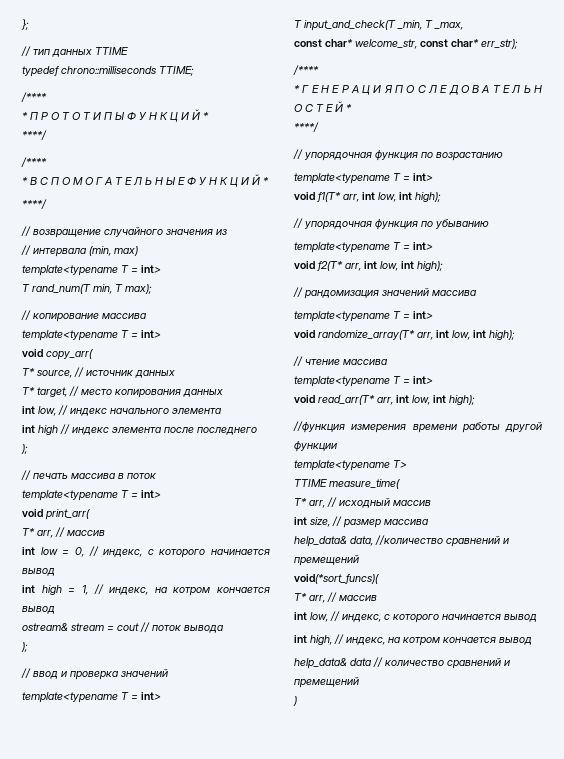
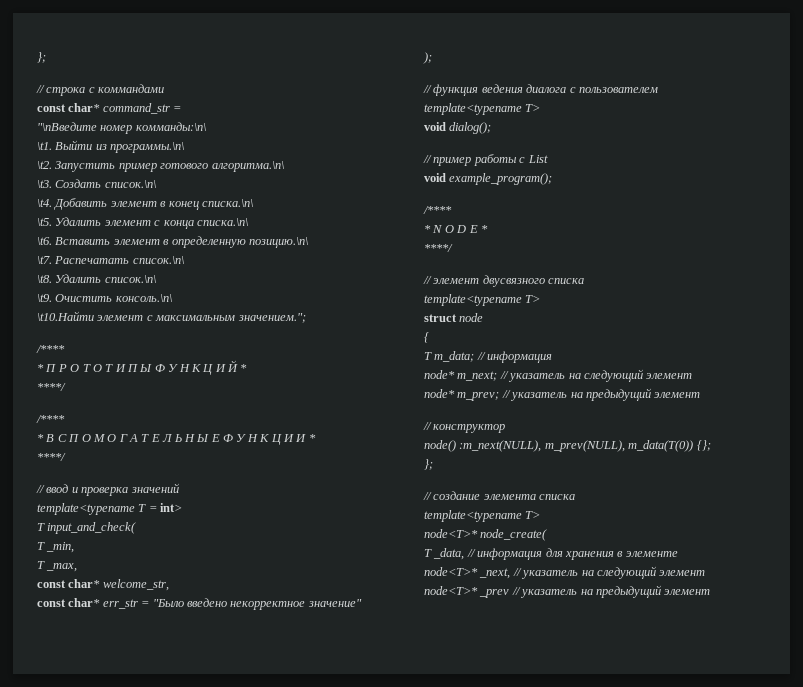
[21,19,29,30] [21,46,128,57] [22,66,194,77] }; // // тип данных TTIME // typedef chrono::milliseconds TTIME; -> [37,52,46,63] [36,84,165,96] [37,103,182,114] [37,122,206,134] [37,140,185,153] [37,161,284,172] [37,179,156,188] [37,198,253,210] [37,217,248,229] [37,236,308,248] [37,256,184,264] [37,274,156,283] [37,294,172,302] [37,311,306,323] }; // // строка с коммандами // const char* command_str = // "\nВведите номер комманды:\n\ // \t1. Выйти из программы.\n\ // \t2. Запустить пример готового алгоритма.\n\ // \t3. Создать список.\n\ // \t4. Добавить элемент в конец списка.\n\ // \t5. Удалить элемент с конца списка.\n\ // \t6. Вставить элемент в определенную позицию.\n\ // \t7. Распечатать список.\n\ // \t8. Удалить список.\n\ // \t9. Очистить консоль.\n\ // \t10.Найти элемент с максимальным значением.";
[252,174,269,185] [22,199,47,209] [21,226,227,238] [21,245,138,257] [22,265,161,276] [22,284,152,294] [21,310,146,322] [22,330,161,341] [22,349,93,360] [22,367,175,378] [22,386,223,398] [22,405,221,416] [22,424,257,435] [21,444,28,454] [21,470,157,480] [22,490,161,501] [22,509,90,520] [22,527,105,538] [22,546,270,558] [22,568,55,576] [22,584,270,596] [22,606,55,614] [22,622,223,633] [21,642,28,652] Й * // ****/ // // возвращение случайного значения из // // интервала (min, max) // template<typename T = int> // T rand_num(T min, T max); // // копирование массива // template<typename T = int> // void copy_arr( // T* source, // источник данных // T* target, // место копирования данных // int low, // индекс начального элемента // int high // индекс элемента после последнего // ); // // печать массива в поток // template<typename T = int> // void print_arr( // T* arr, // массив // int low = 0, // индекс, с которого начинается вывод // int high = 1, // индекс, на котром кончается вывод // ostream& stream = cout // поток вывода // ); -> [295,434,316,442] [37,453,66,461] И * // ****/
[304,20,396,31] input_and_check(T -> [47,522,137,534] [37,542,45,550] input_and_check( // T
(422, 25) none -> (75, 547) //
[420,39,518,49] [293,65,319,75] [294,85,543,95] [294,101,352,112] [294,122,319,132] [293,149,503,161] [294,173,433,184] [294,192,441,202] [293,218,489,230] [294,242,433,253] [294,261,443,271] [293,287,476,299] [294,311,433,322] [294,330,515,340] [293,356,387,366] [294,376,433,387] [294,395,475,405] [293,421,542,433] [294,441,337,452] [294,460,407,471] [294,479,400,489] [294,497,431,508] [294,516,428,528] [294,535,509,547] [294,555,359,566] [294,574,379,584] [294,592,377,603] [294,611,537,623] [294,634,532,646] [294,657,510,669] [294,677,359,688] [293,696,297,706] const char* err_str); // /**** // * Г Е Н Е Р А Ц И Я П О С Л Е Д О В А Т Е Л Ь Н О С Т Е Й * // ****/ // // упорядочная функция по возрастанию // template<typename T = int> // void f1(T* arr, int low, int high); // // упорядочная функция по убыванию // template<typename T = int> // void f2(T* arr, int low, int high); // // рандомизация значений массива // template<typename T = int> // void randomize_array(T* arr, int low, int high); // // чтение массива // template<typename T = int> // void read_arr(T* arr, int low, int high); // //функция измерения времени работы другой функции // template<typename T> // TTIME measure_time( // T* arr, // исходный массив // int size, // размер массива // help_data& data, //количество сравнений и премещений // void(*sort_funcs)( // T* arr, // массив // int low, // индекс, с которого начинается вывод // int high, // индекс, на котром кончается вывод // help_data& data // количество сравнений и премещений // ) -> [37,598,362,610] [423,52,432,64] [423,84,658,96] [424,103,541,115] [424,122,492,134] [423,154,548,166] [424,173,553,185] [423,206,452,214] [424,225,488,233] [424,244,453,252] [423,275,585,287] [424,294,541,306] [424,313,484,322] [424,332,429,343] [424,351,553,363] [424,369,693,382] [424,388,701,401] [423,422,506,433] [424,440,711,452] [424,459,433,470] [423,491,576,500] [424,510,541,522] [424,529,548,541] [424,548,678,560] [424,566,706,579] [424,585,711,598] // const char* err_str = "Было введено некорректное значение" // ); // // функция ведения диалога с пользователем // template<typename T> // void dialog(); // // пример работы с List // void example_program(); // /**** // * N O D E * // ****/ // // элемент двусвязного списка // template<typename T> // struct node // { // T m_data; // информация // node* m_next; // указатель на следующий элемент // node* m_prev; // указатель на предыдущий элемент // // конструктор // node() :m_next(NULL), m_prev(NULL), m_data(T(0)) {}; // }; // // создание элемента списка // template<typename T> // node<T>* node_create( // T _data, // информация для хранения в элементе // node<T>* _next, // указатель на следующий элемент // node<T>* _prev // указатель на предыдущий элемент

